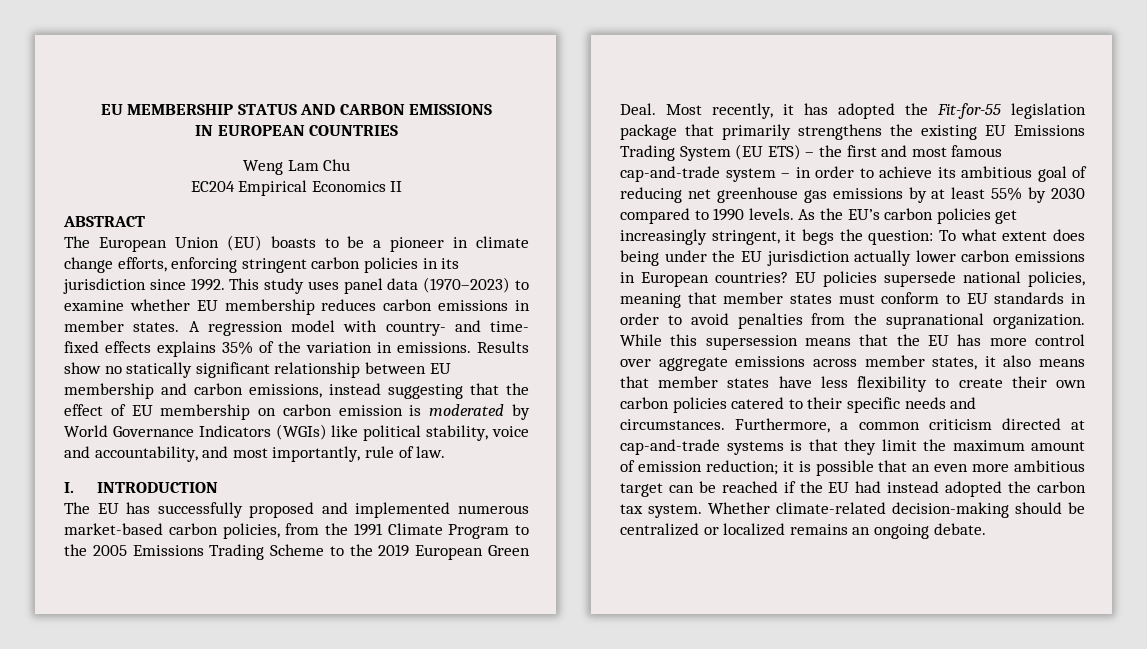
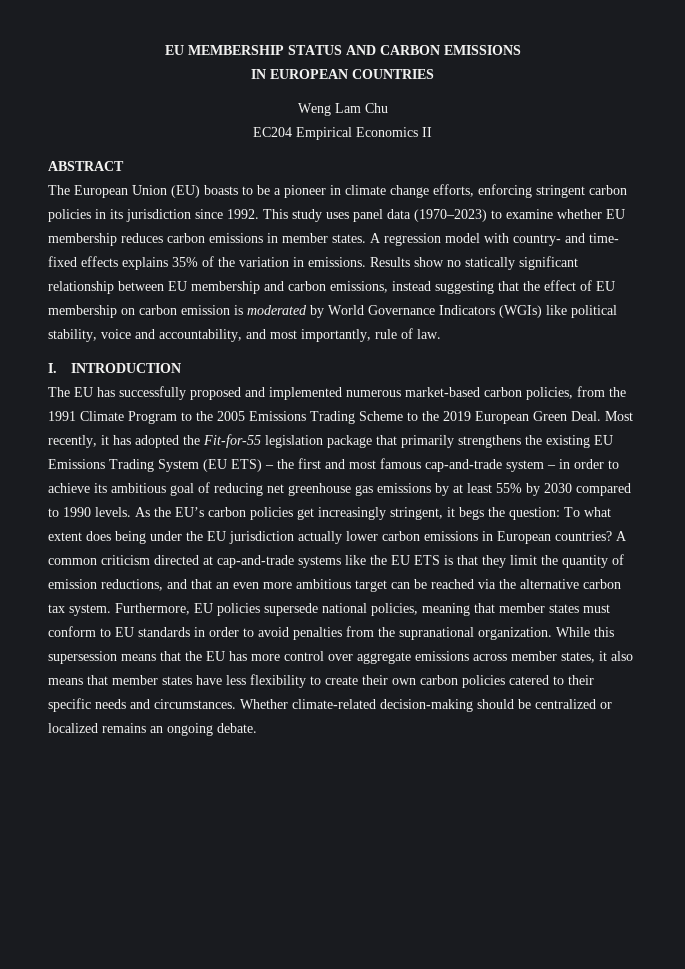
(788, 277) none -> [616,531,627,541] [48,554,624,568] [48,579,621,592] [48,603,190,616] A common criticism directed at cap-and-trade systems like the EU ETS is that they limit the quantity of emission reductions, and that an even more ambitious target can be reached via the alternative carbon tax system. Furthermore,
[735,418,1085,433] [620,439,1085,455] [620,460,1085,476] [620,481,1086,497] [620,504,702,518] Furthermore, a common criticism directed at cap-and-trade systems is that they limit the maximum amount of emission reduction; it is possible that an even more ambitious target can be reached if the EU had instead adopted the carbon tax system. -> (236, 704) none

